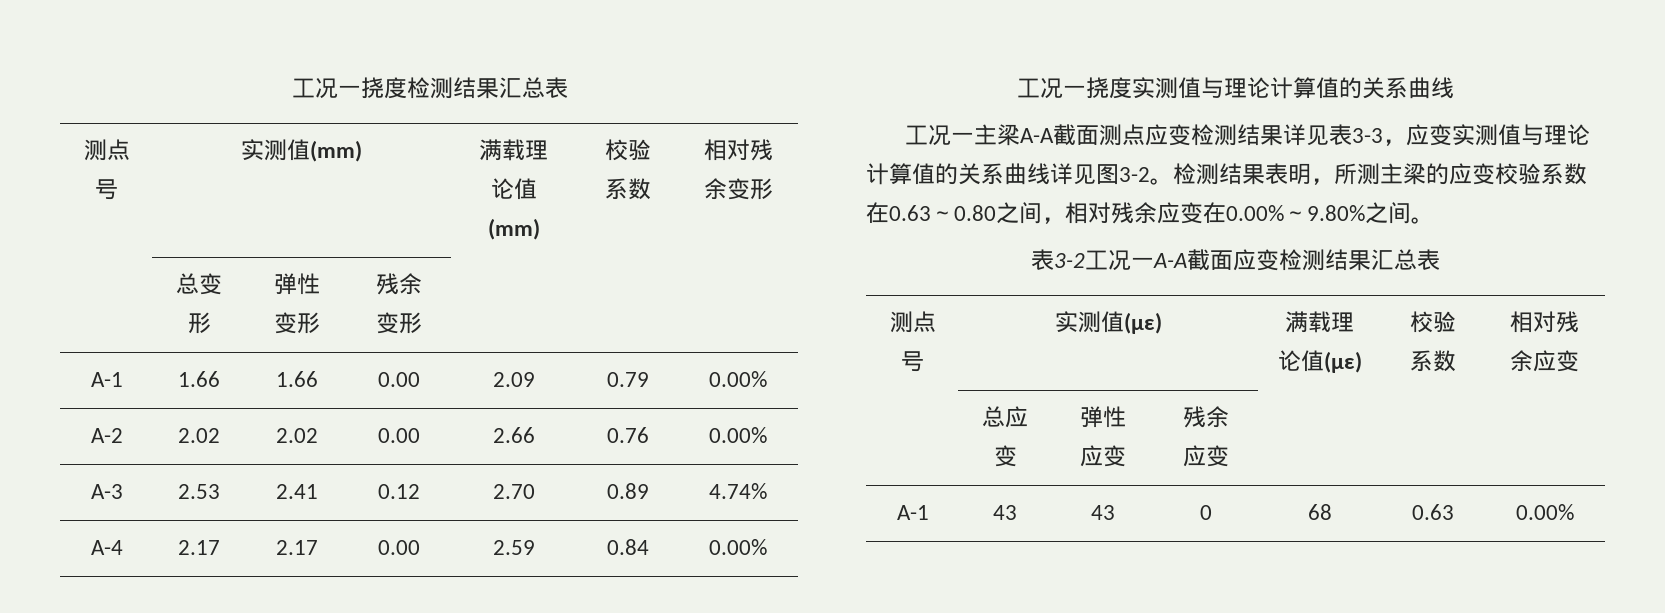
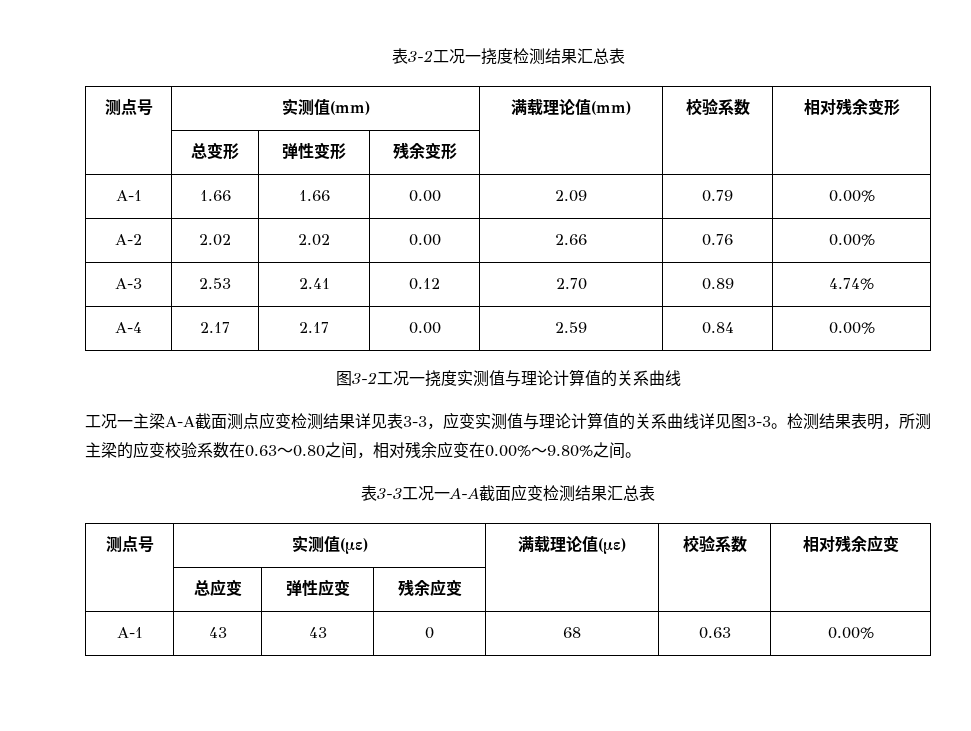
(291, 88) none -> [391,48,433,64] 表3-2
(767, 547) none -> [335,371,377,386] 图3-2
[1119,167,1150,182] 3-2 -> [747,416,771,427] 3-3
[1054,253,1085,268] 3-2 -> [377,488,402,499] 3-3

